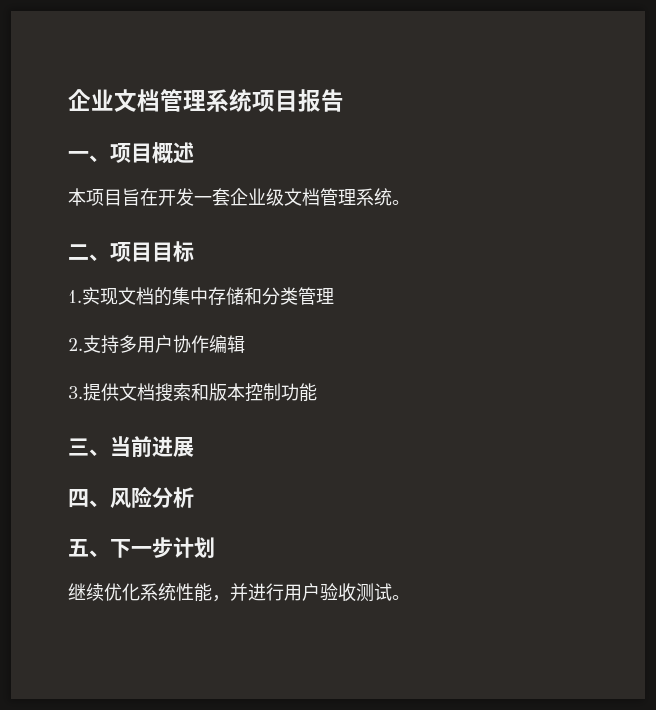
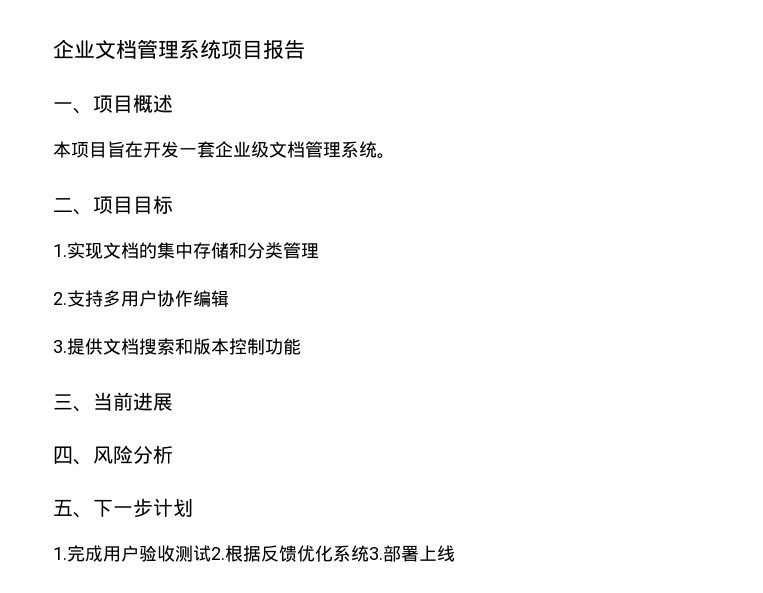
[68,583,410,602] 继续优化系统性能，并进行用户验收测试。 -> [53,545,455,562] 1.完成用户验收测试2.根据反馈优化系统3.部署上线

